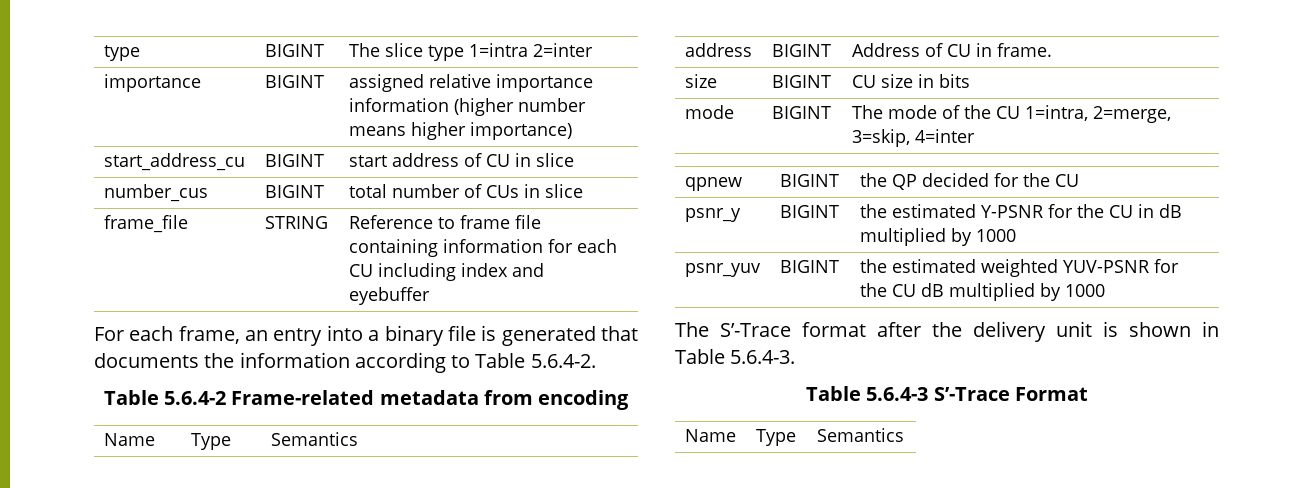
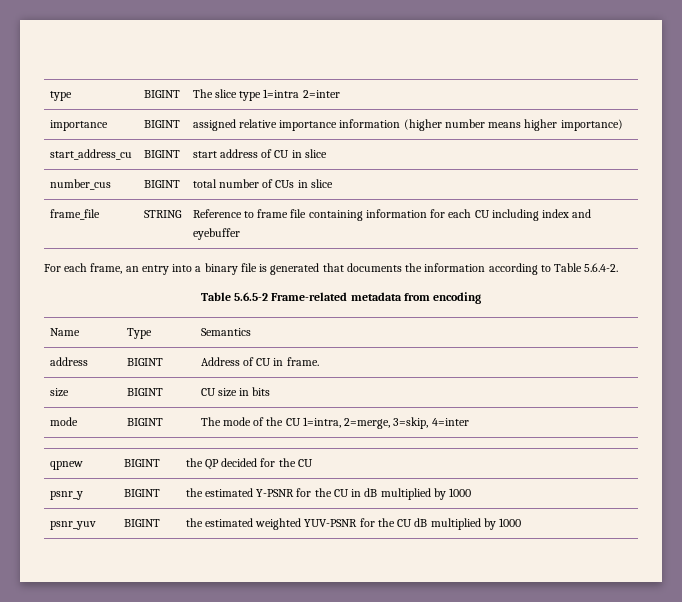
[164,391,227,405] 5.6.4-2 -> [234,292,269,301] 5.6.5-2
[675,321,1219,342] [675,349,796,364] [806,386,1088,401] [684,429,736,442] [755,429,796,446] [816,428,904,442] // The S’-Trace format after the delivery unit is shown in Table 5.6.4-3. // Table 5.6.4-3 S’-Trace Format // Name | Type | Semantics -> (521, 522) none

